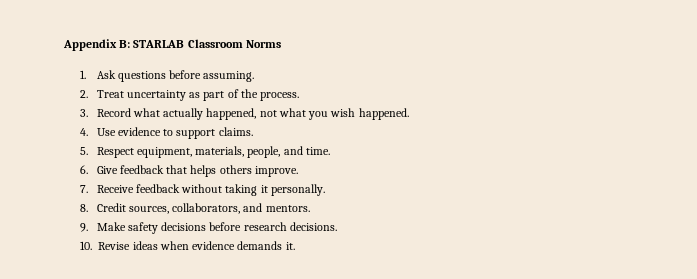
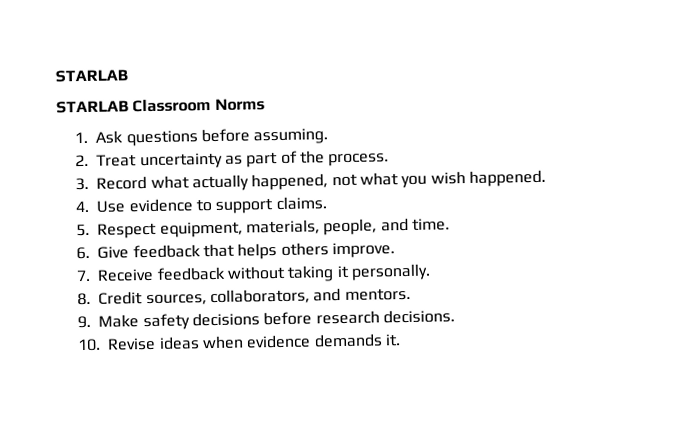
[63,39,131,51] Appendix B: -> [55,69,128,83] STARLAB //

